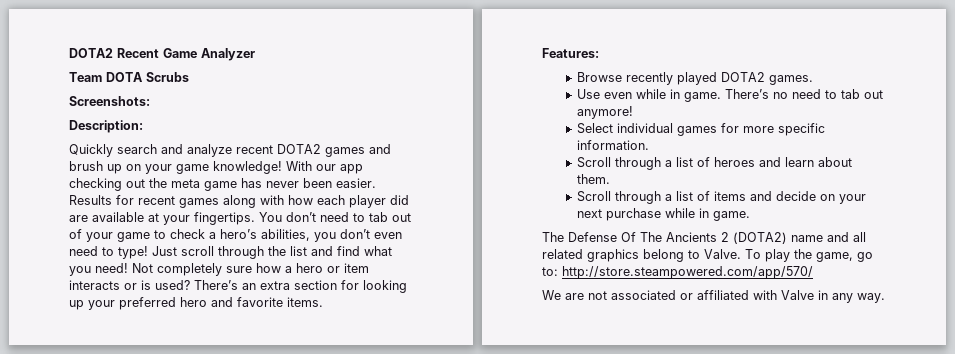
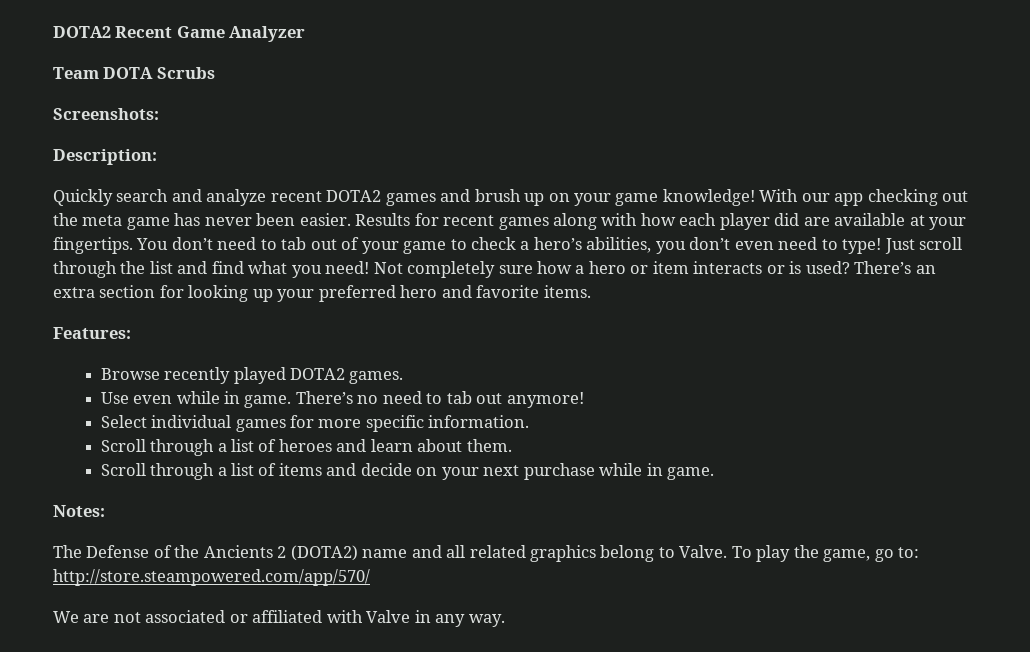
(751, 216) none -> [53,505,105,517] // Notes:
[621,232,662,242] Of The -> [153,545,200,558] of the

